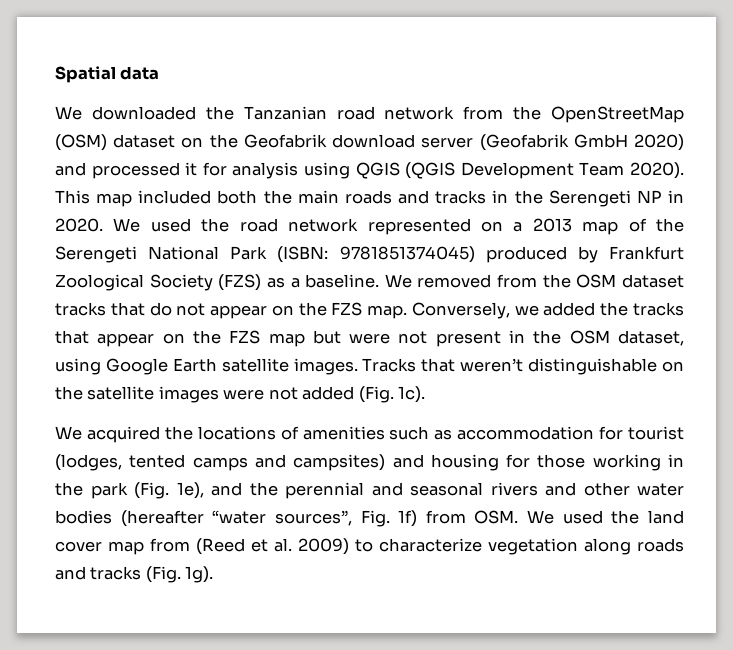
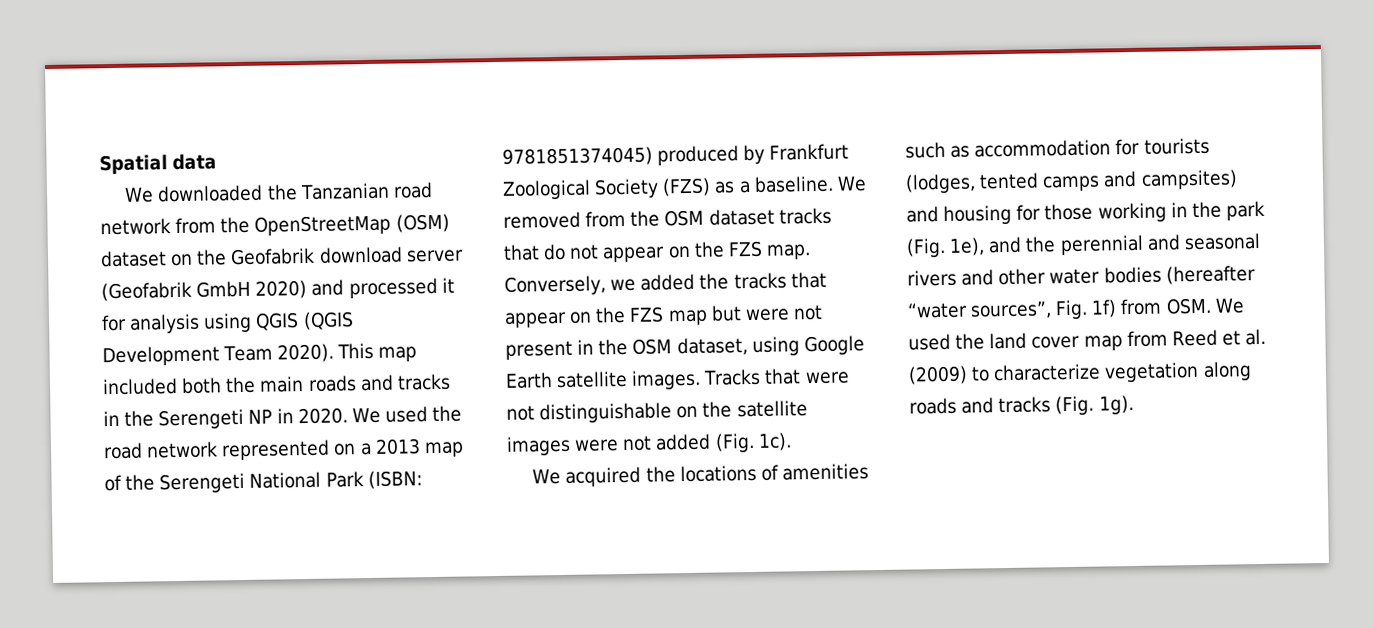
[460,358,524,372] weren’t -> [804,371,850,385] [506,405,535,421] were not
[627,426,684,440] tourist -> [1143,137,1210,155] tourists
[196,538,245,555] (Reed -> [1171,329,1218,347] Reed
[298,538,349,555] 2009) -> [908,365,968,385] (2009)

